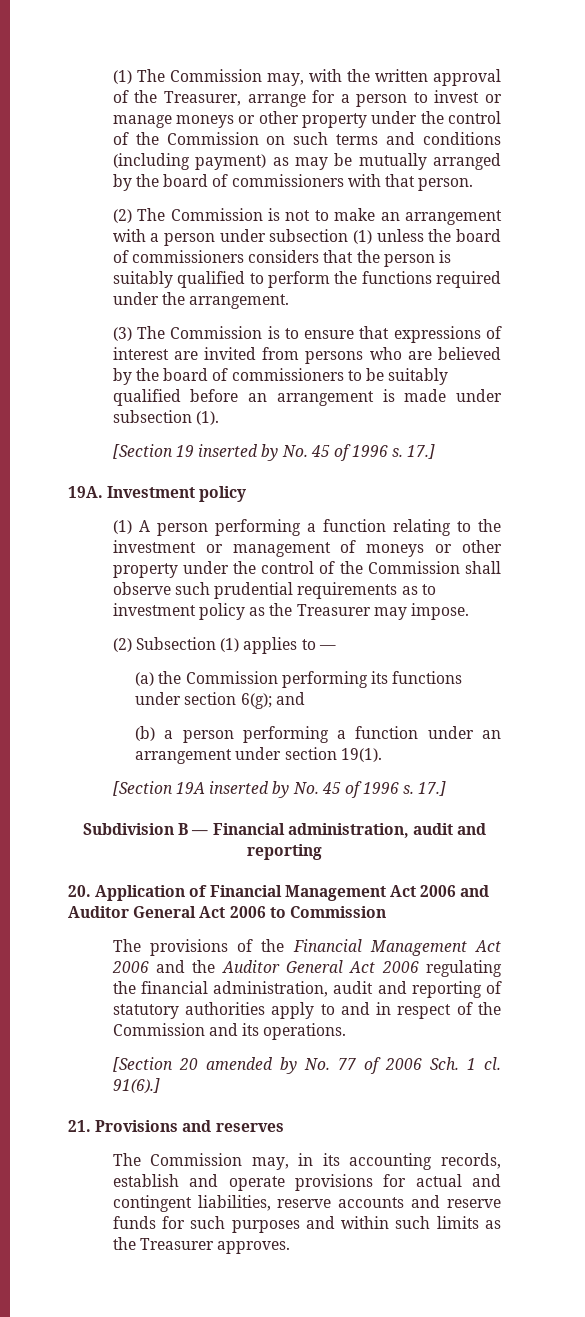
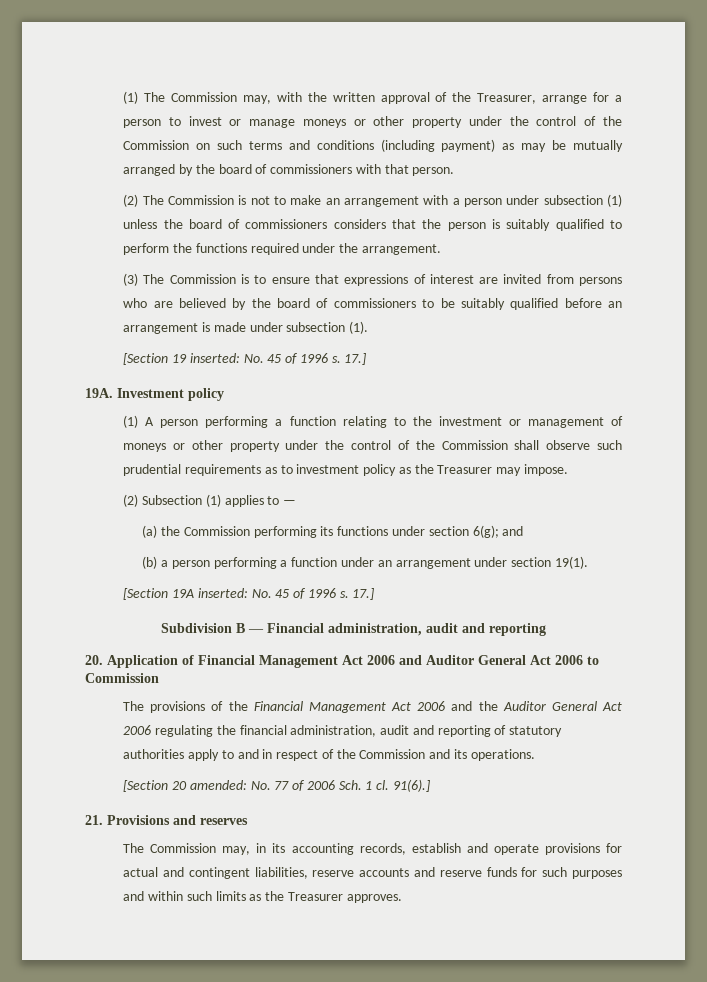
[198,444,279,461] inserted by -> [189,353,240,363] inserted:
[209,781,290,798] inserted by -> [197,588,248,598] inserted:
[205,1057,297,1074] amended by -> [189,780,247,790] amended:

